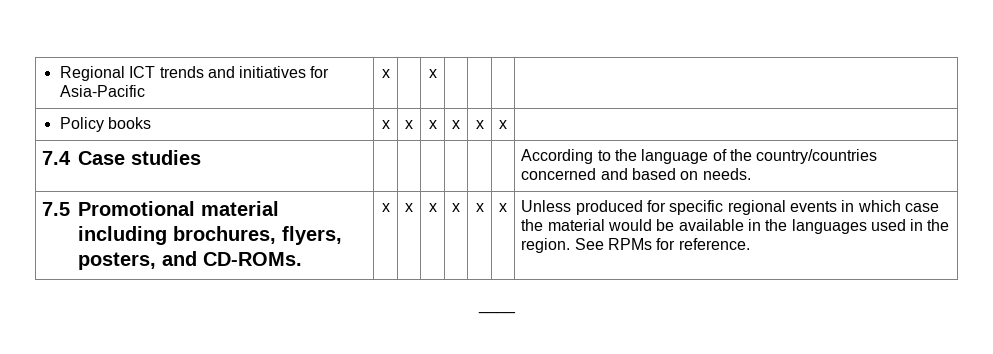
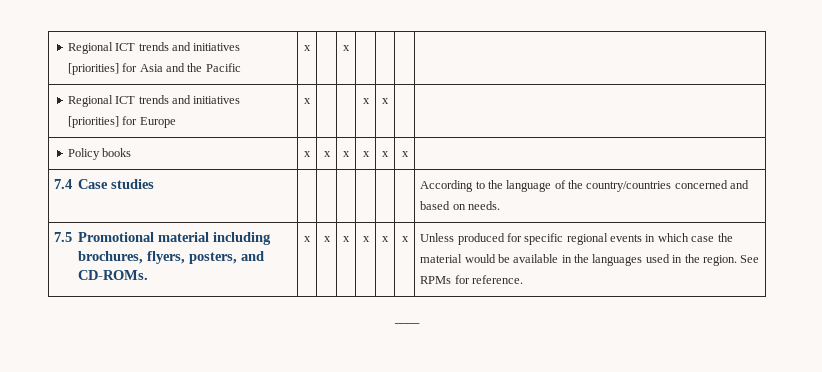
[59,66,330,81] [59,85,145,97] [381,69,390,78] [428,69,437,78] Regional ICT trends and initiatives for Asia-Pacific | x | | x | | -> [67,42,241,54] [67,63,241,75] [304,45,311,51] [343,45,350,51] [67,95,241,107] [67,116,176,128] [304,98,311,104] [362,98,370,104] [382,98,389,104] Regional ICT trends and initiatives [priorities] for Asia and the Pacific | x | | x | | | | // Regional ICT trends and initiatives [priorities] for Europe | x | | | x | x

